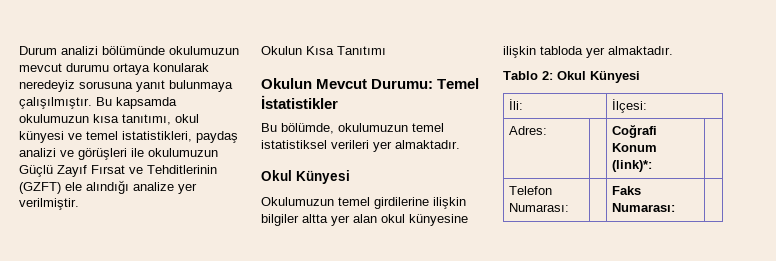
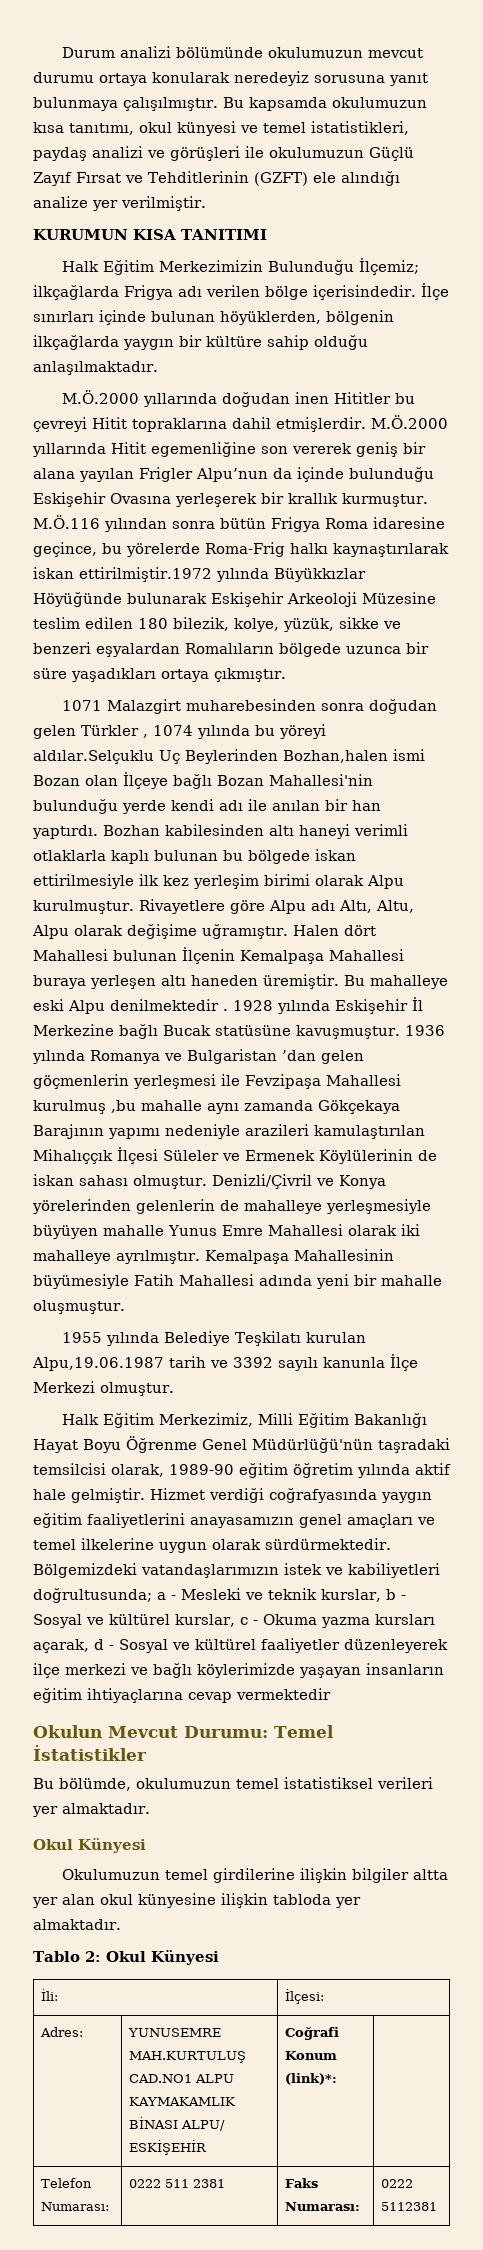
[261,46,386,55] Okulun Kısa Tanıtımı -> [33,229,267,240] [61,258,419,275] [33,283,449,300] [33,310,394,325] [33,335,368,350] [33,361,158,375] [61,390,415,407] [33,415,448,432] [32,442,426,457] [33,467,434,482] [33,492,428,507] [33,515,445,532] [33,542,449,557] [33,567,366,582] [33,592,436,607] [33,617,401,632] [33,642,429,657] [33,668,286,682] [61,699,437,714] [33,724,326,739] [33,749,425,764] [33,772,373,789] [33,799,381,814] [32,824,408,839] [33,849,356,864] [33,874,404,889] [33,899,414,914] [32,924,376,939] [33,947,404,964] [33,974,448,989] [33,997,423,1014] [33,1024,445,1039] [32,1049,364,1064] [33,1074,401,1089] [33,1100,400,1114] [33,1124,425,1139] [33,1147,437,1164] [33,1174,386,1189] [32,1199,431,1214] [33,1224,420,1239] [33,1249,394,1264] [33,1274,442,1289] [33,1300,125,1314] [61,1331,366,1346] [32,1354,418,1371] [33,1381,174,1396] [61,1413,427,1428] [33,1436,450,1453] [33,1463,451,1478] [33,1488,432,1503] [33,1513,435,1528] [33,1538,391,1553] [33,1563,440,1578] [33,1588,406,1603] [33,1614,435,1628] [33,1638,448,1653] [33,1663,444,1678] [33,1688,331,1703] KURUMUN KISA TANITIMI // Halk Eğitim Merkezimizin Bulunduğu İlçemiz; ilkçağlarda Frigya adı verilen bölge içerisindedir. İlçe sınırları içinde bulunan höyüklerden, bölgenin ilkçağlarda yaygın bir kültüre sahip olduğu anlaşılmaktadır. // M.Ö.2000 yıllarında doğudan inen Hititler bu çevreyi Hitit topraklarına dahil etmişlerdir. M.Ö.2000 yıllarında Hitit egemenliğine son vererek geniş bir alana yayılan Frigler Alpu’nun da içinde bulunduğu Eskişehir Ovasına yerleşerek bir krallık kurmuştur. M.Ö.116 yılından sonra bütün Frigya Roma idaresine geçince, bu yörelerde Roma-Frig halkı kaynaştırılarak iskan ettirilmiştir.1972 yılında Büyükkızlar Höyüğünde bulunarak Eskişehir Arkeoloji Müzesine teslim edilen 180 bilezik, kolye, yüzük, sikke ve benzeri eşyalardan Romalıların bölgede uzunca bir süre yaşadıkları ortaya çıkmıştır. // 1071 Malazgirt muharebesinden sonra doğudan gelen Türkler , 1074 yılında bu yöreyi aldılar.Selçuklu Uç Beylerinden Bozhan,halen ismi Bozan olan İlçeye bağlı Bozan Mahallesi'nin bulunduğu yerde kendi adı ile anılan bir han yaptırdı. Bozhan kabilesinden altı haneyi verimli otlaklarla kaplı bulunan bu bölgede iskan ettirilmesiyle ilk kez yerleşim birimi olarak Alpu kurulmuştur. Rivayetlere göre Alpu adı Altı, Altu, Alpu olarak değişime uğramıştır. Halen dört Mahallesi bulunan İlçenin Kemalpaşa Mahallesi buraya yerleşen altı haneden üremiştir. Bu mahalleye eski Alpu denilmektedir . 1928 yılında Eskişehir İl Merkezine bağlı Bucak statüsüne kavuşmuştur. 1936 yılında Romanya ve Bulgaristan ’dan gelen göçmenlerin yerleşmesi ile Fevzipaşa Mahallesi kurulmuş ,bu mahalle aynı zamanda Gökçekaya Barajının yapımı nedeniyle arazileri kamulaştırılan Mihalıççık İlçesi Süleler ve Ermenek Köylülerinin de iskan sahası olmuştur. Denizli/Çivril ve Konya yörelerinden gelenlerin de mahalleye yerleşmesiyle büyüyen mahalle Yunus Emre Mahallesi olarak iki mahalleye ayrılmıştır. Kemalpaşa Mahallesinin büyümesiyle Fatih Mahallesi adında yeni bir mahalle oluşmuştur. // 1955 yılında Belediye Teşkilatı kurulan Alpu,19.06.1987 tarih ve 3392 sayılı kanunla İlçe Merkezi olmuştur. // Halk Eğitim Merkezimiz, Milli Eğitim Bakanlığı Hayat Boyu Öğrenme Genel Müdürlüğü'nün taşradaki temsilcisi olarak, 1989-90 eğitim öğretim yılında aktif hale gelmiştir. Hizmet verdiği coğrafyasında yaygın eğitim faaliyetlerini anayasamızın genel amaçları ve temel ilkelerine uygun olarak sürdürmektedir. Bölgemizdeki vatandaşlarımızın istek ve kabiliyetleri doğrultusunda; a - Mesleki ve teknik kurslar, b - Sosyal ve kültürel kurslar, c - Okuma yazma kursları açarak, d - Sosyal ve kültürel faaliyetler düzenleyerek ilçe merkezi ve bağlı köylerimizde yaşayan insanların eğitim ihtiyaçlarına cevap vermektedir
(547, 130) none -> [128,2028,222,2037] [129,2051,247,2063] [129,2074,235,2083] [129,2097,236,2106] [129,2117,226,2131] [129,2140,208,2155] YUNUSEMRE MAH.KURTULUŞ CAD.NO1 ALPU KAYMAKAMLIK BİNASI ALPU/ ESKİŞEHİR
(569, 207) none -> [129,2179,226,2188] 0222 511 2381
(675, 207) none -> [381,2179,414,2188] [381,2202,438,2211] 0222 5112381

